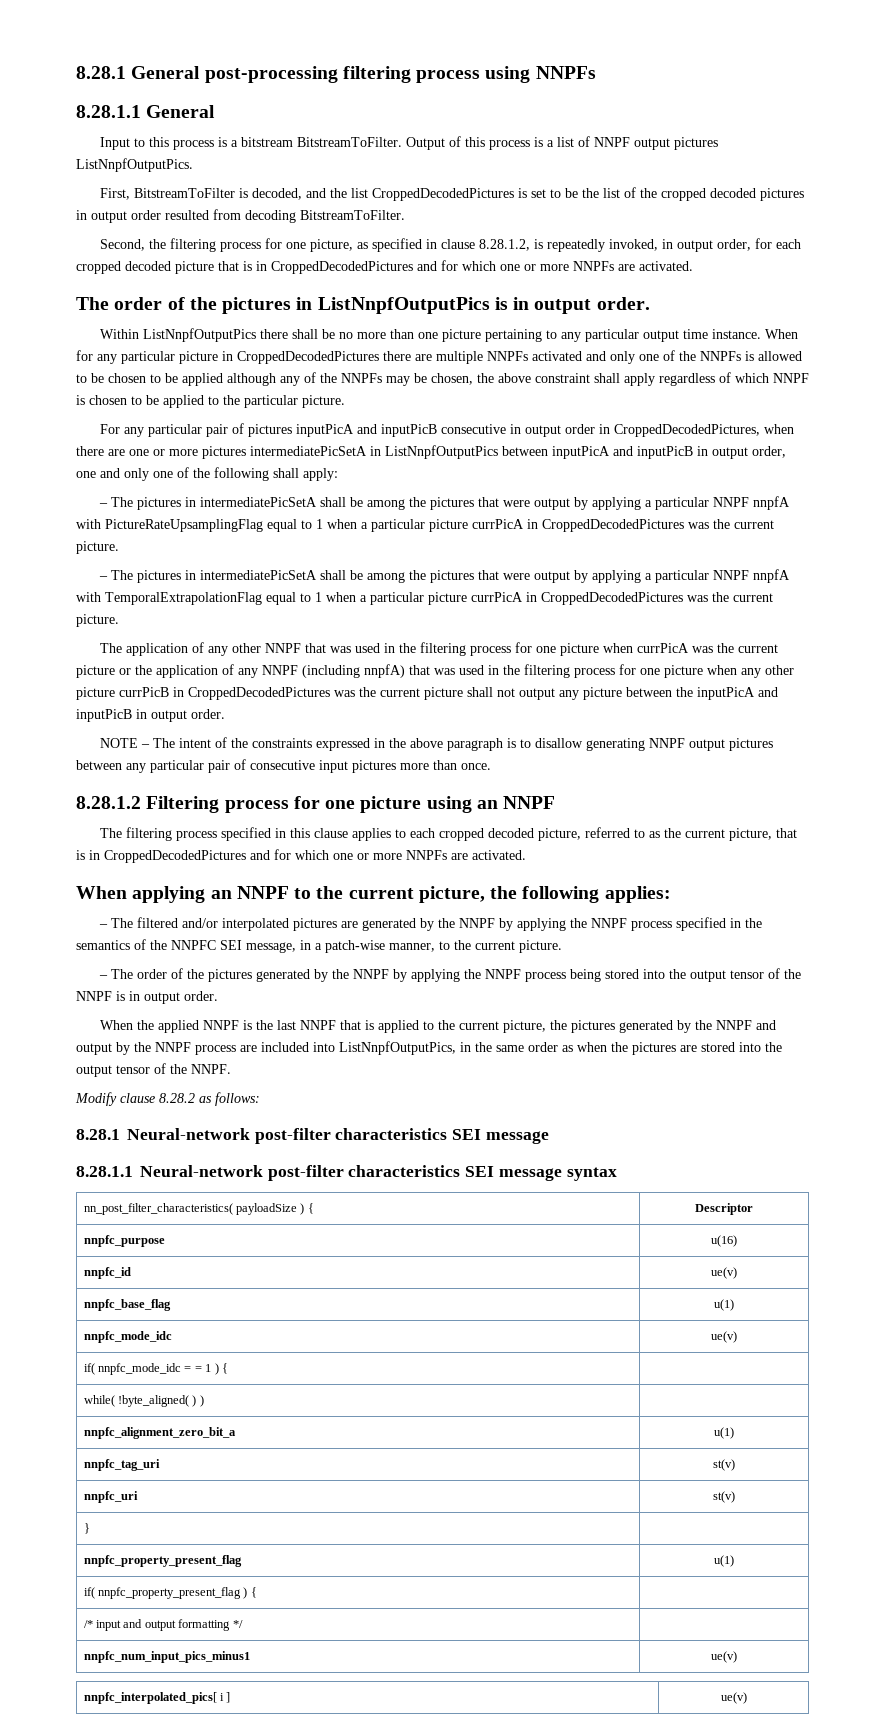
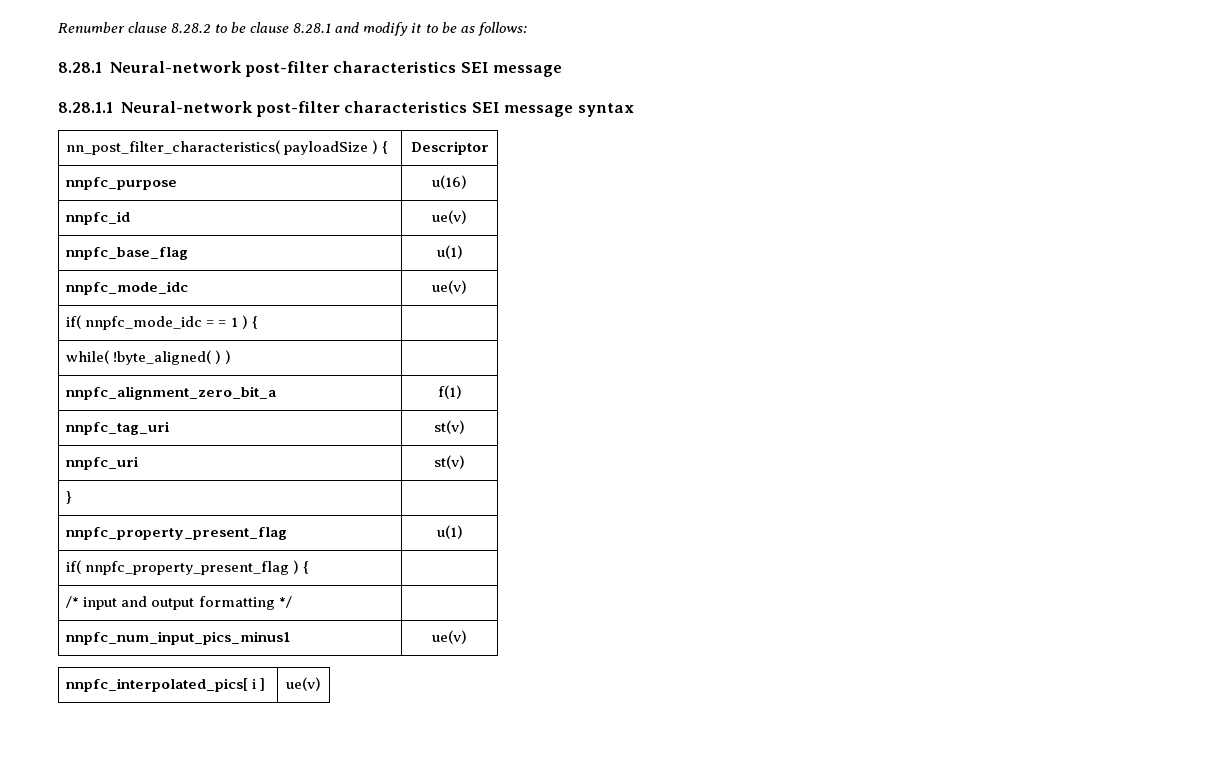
[76,66,596,83] [76,105,216,118] [99,136,718,150] [76,158,193,172] [99,187,804,201] [76,209,405,223] [99,238,801,252] [76,260,693,274] [76,297,650,314] [99,328,798,342] [76,350,802,364] [76,372,809,386] [76,395,345,408] [99,423,794,437] [76,445,786,459] [76,467,338,481] [98,496,790,510] [76,519,774,532] [76,541,119,554] [98,569,790,583] [76,592,773,605] [76,614,119,627] [99,642,778,656] [76,664,794,678] [76,687,778,700] [76,709,225,722] [99,737,773,751] [76,759,491,773] [76,796,556,813] [99,827,797,841] [76,849,526,863] [76,886,671,903] [98,917,762,931] [76,939,562,953] [98,968,801,982] [76,991,218,1004] [99,1020,776,1033] [76,1041,782,1055] [76,1063,231,1077] [75,1092,195,1106] 8.28.1 General post-processing filtering process using NNPFs // 8.28.1.1 General // Input to this process is a bitstream BitstreamToFilter. Output of this process is a list of NNPF output pictures ListNnpfOutputPics. // First, BitstreamToFilter is decoded, and the list CroppedDecodedPictures is set to be the list of the cropped decoded pictures in output order resulted from decoding BitstreamToFilter. // Second, the filtering process for one picture, as specified in clause 8.28.1.2, is repeatedly invoked, in output order, for each cropped decoded picture that is in CroppedDecodedPictures and for which one or more NNPFs are activated. // The order of the pictures in ListNnpfOutputPics is in output order. // Within ListNnpfOutputPics there shall be no more than one picture pertaining to any particular output time instance. When for any particular picture in CroppedDecodedPictures there are multiple NNPFs activated and only one of the NNPFs is allowed to be chosen to be applied although any of the NNPFs may be chosen, the above constraint shall apply regardless of which NNPF is chosen to be applied to the particular picture. // For any particular pair of pictures inputPicA and inputPicB consecutive in output order in CroppedDecodedPictures, when there are one or more pictures intermediatePicSetA in ListNnpfOutputPics between inputPicA and inputPicB in output order, one and only one of the following shall apply: // – The pictures in intermediatePicSetA shall be among the pictures that were output by applying a particular NNPF nnpfA with PictureRateUpsamplingFlag equal to 1 when a particular picture currPicA in CroppedDecodedPictures was the current picture. // – The pictures in intermediatePicSetA shall be among the pictures that were output by applying a particular NNPF nnpfA with TemporalExtrapolationFlag equal to 1 when a particular picture currPicA in CroppedDecodedPictures was the current picture. // The application of any other NNPF that was used in the filtering process for one picture when currPicA was the current picture or the application of any NNPF (including nnpfA) that was used in the filtering process for one picture when any other picture currPicB in CroppedDecodedPictures was the current picture shall not output any picture between the inputPicA and inputPicB in output order. // NOTE – The intent of the constraints expressed in the above paragraph is to disallow generating NNPF output pictures between any particular pair of consecutive input pictures more than once. // 8.28.1.2 Filtering process for one picture using an NNPF // The filtering process specified in this clause applies to each cropped decoded picture, referred to as the current picture, that is in CroppedDecodedPictures and for which one or more NNPFs are activated. // When applying an NNPF to the current picture, the following applies: // – The filtered and/or interpolated pictures are generated by the NNPF by applying the NNPF process specified in the semantics of the NNPFC SEI message, in a patch-wise manner, to the current picture. // – The order of the pictures generated by the NNPF by applying the NNPF process being stored into the output tensor of the NNPF is in output order. // When the applied NNPF is the last NNPF that is applied to the current picture, the pictures generated by the NNPF and output by the NNPF process are included into ListNnpfOutputPics, in the same order as when the pictures are stored into the output tensor of the NNPF. // Modify clause 8.28.2 -> [58,22,457,36] Renumber clause 8.28.2 to be clause 8.28.1 and modify it to be
[714,1427,734,1439] u(1) -> [437,385,462,399] f(1)

